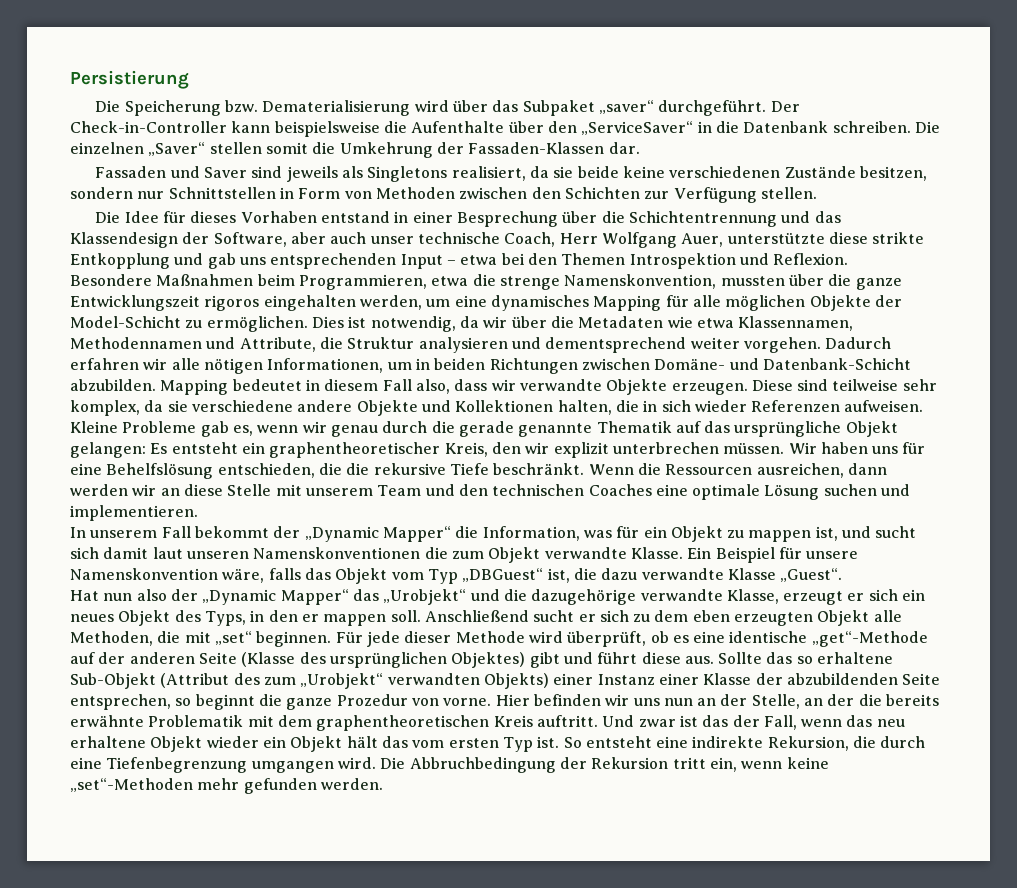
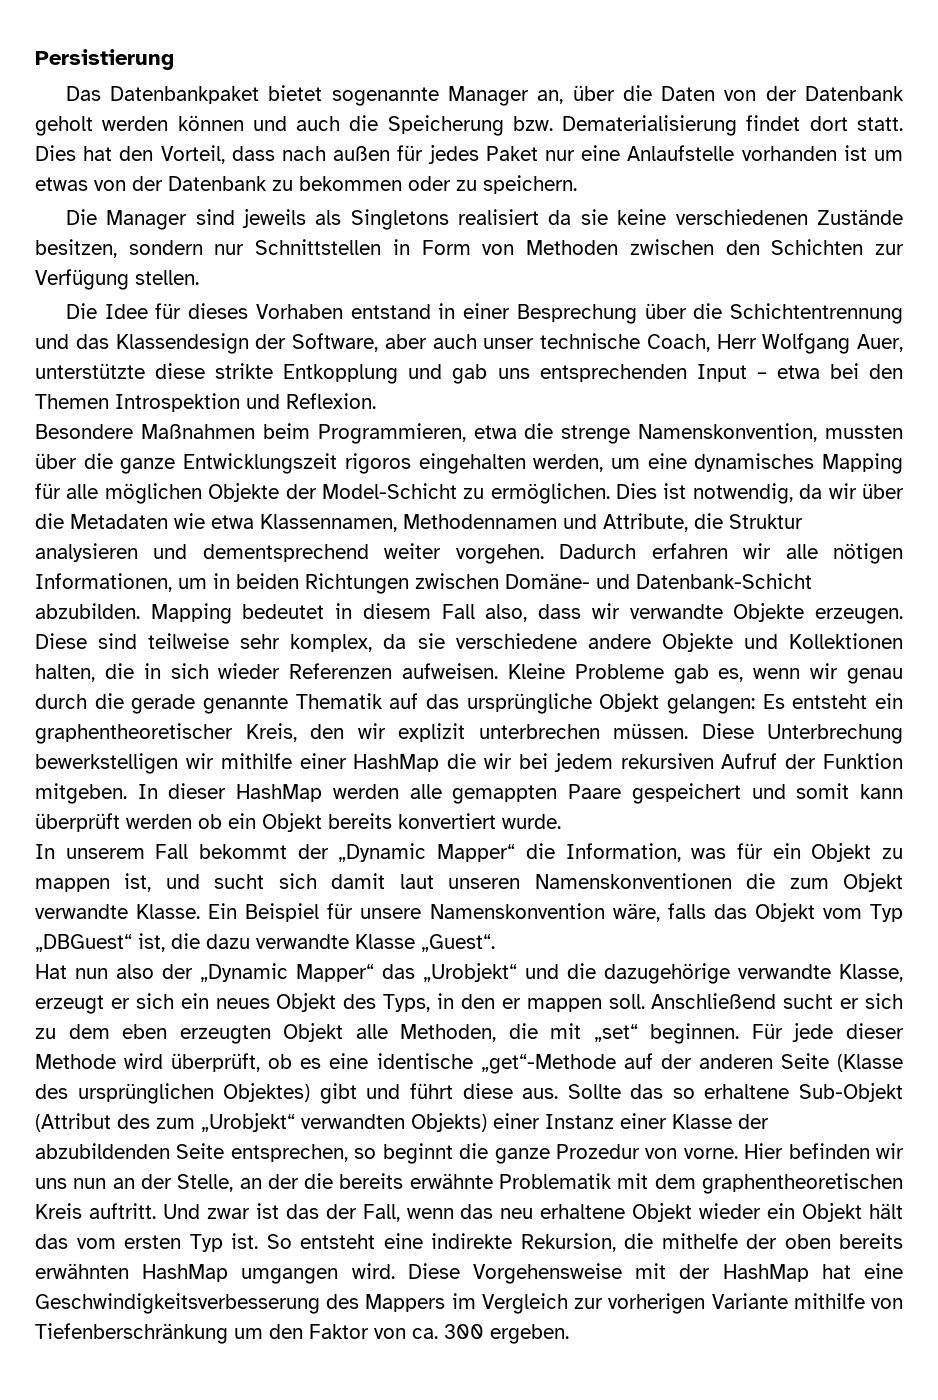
[95,100,800,116] [70,121,940,137] [70,142,640,158] [95,166,248,178] Die Speicherung bzw. Dematerialisierung wird über das Subpaket „saver“ durchgeführt. Der Check-in-Controller kann beispielsweise die Aufenthalte über den „ServiceSaver“ in die Datenbank schreiben. Die einzelnen „Saver“ stellen somit die Umkehrung der Fassaden-Klassen dar. // Fassaden und Saver -> [65,85,904,106] [35,115,903,136] [35,145,904,164] [35,175,577,194] [65,209,188,230] Das Datenbankpaket bietet sogenannte Manager an, über die Daten von der Datenbank geholt werden können und auch die Speicherung bzw. Dematerialisierung findet dort statt. Dies hat den Vorteil, dass nach außen für jedes Paket nur eine Anlaufstelle vorhanden ist um etwas von der Datenbank zu bekommen oder zu speichern. // Die Manager
[451,166,619,181] realisiert, da sie beide -> [458,209,608,225] realisiert da sie
[788,442,926,454] [70,463,887,479] [70,484,911,500] [70,505,198,521] Wir haben uns für eine Behelfslösung entschieden, die die rekursive Tiefe beschränkt. Wenn die Ressourcen ausreichen, dann werden wir an diese Stelle mit unserem Team und den technischen Coaches eine optimale Lösung suchen und implementieren. -> [701,723,903,744] [35,753,904,774] [35,783,904,804] [35,813,561,832] Diese Unterbrechung bewerkstelligen wir mithilfe einer HashMap die wir bei jedem rekursiven Aufruf der Funktion mitgeben. In dieser HashMap werden alle gemappten Paare gespeichert und somit kann überprüft werden ob ein Objekt bereits konvertiert wurde.
[880,736,926,748] [70,757,829,773] [70,778,383,794] durch eine Tiefenbegrenzung umgangen wird. Die Abbruchbedingung der Rekursion tritt ein, wenn keine „set“-Methoden mehr gefunden werden. -> [661,1233,903,1249] [35,1263,904,1284] [35,1293,903,1314] [35,1323,569,1344] mithelfe der oben bereits erwähnten HashMap umgangen wird. Diese Vorgehensweise mit der HashMap hat eine Geschwindigkeitsverbesserung des Mappers im Vergleich zur vorherigen Variante mithilfe von Tiefenberschränkung um den Faktor von ca. 300 ergeben.

